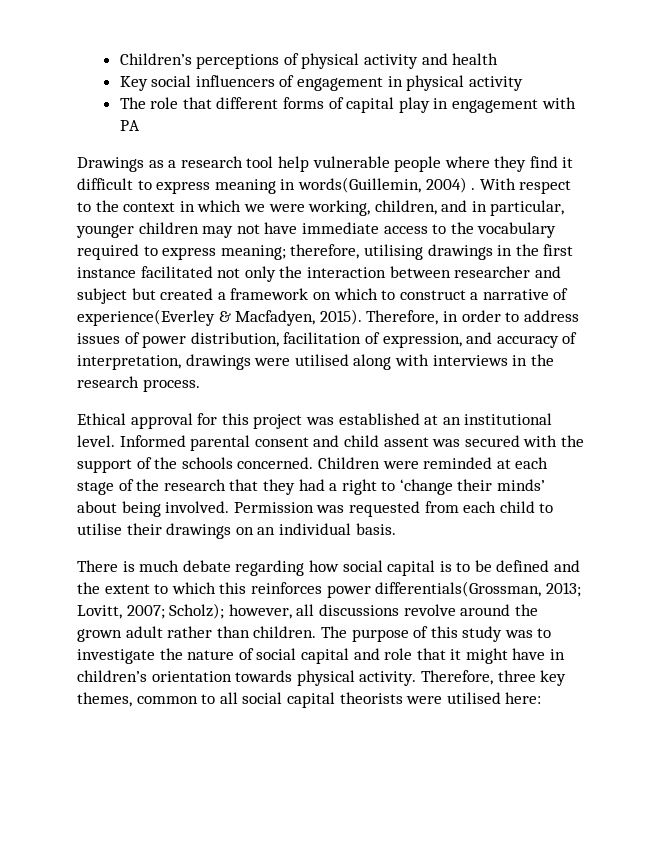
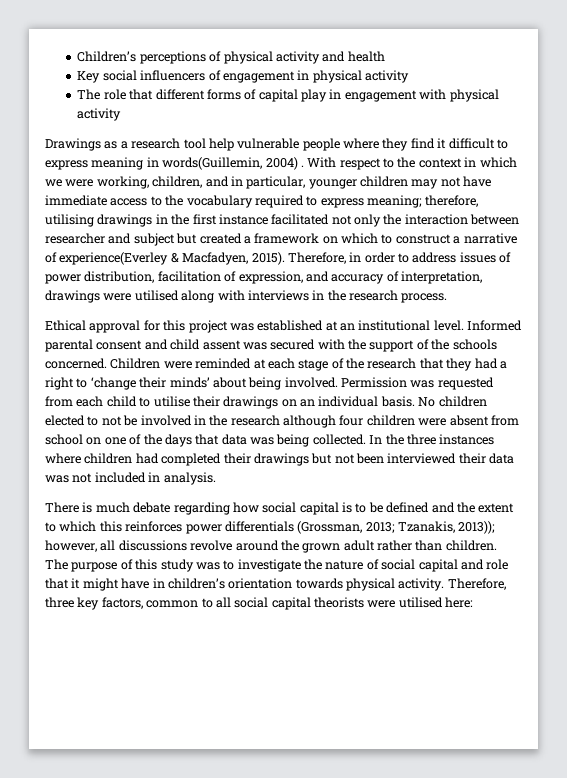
[119,120,140,131] PA -> [449,89,499,102] [77,108,122,121] physical activity
(396, 529) none -> [418,396,487,407] [45,415,519,428] [45,434,495,447] [45,453,515,466] [45,472,216,485] No children elected to not be involved in the research although four children were absent from school on one of the days that data was being collected. In the three instances where children had completed their drawings but not been interviewed their data was not included in analysis.
[375,581,581,597] [77,603,225,619] differentials(Grossman, 2013; Lovitt, 2007; Scholz); -> [224,521,496,534] differentials (Grossman, 2013; Tzanakis, 2013));
[77,692,132,707] themes, -> [101,597,143,609] factors,

